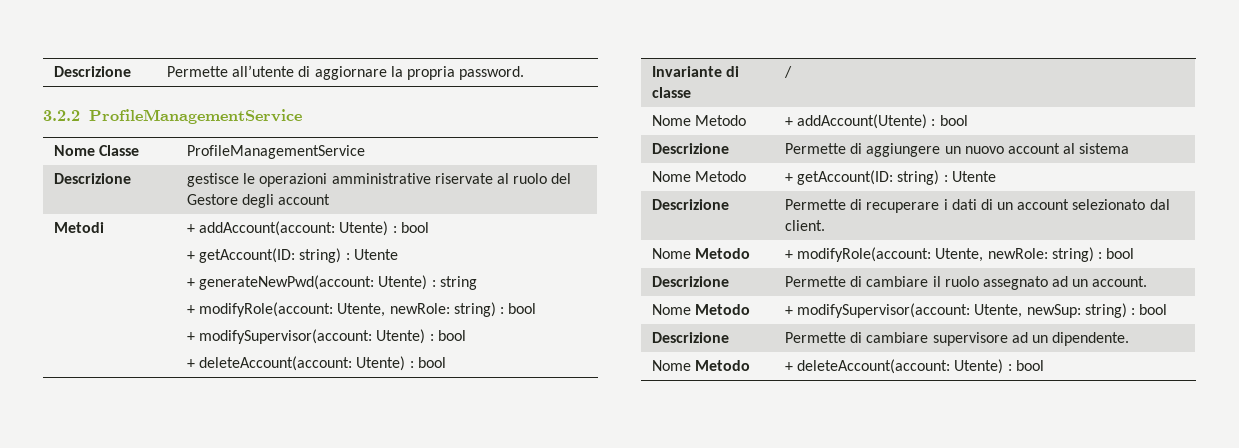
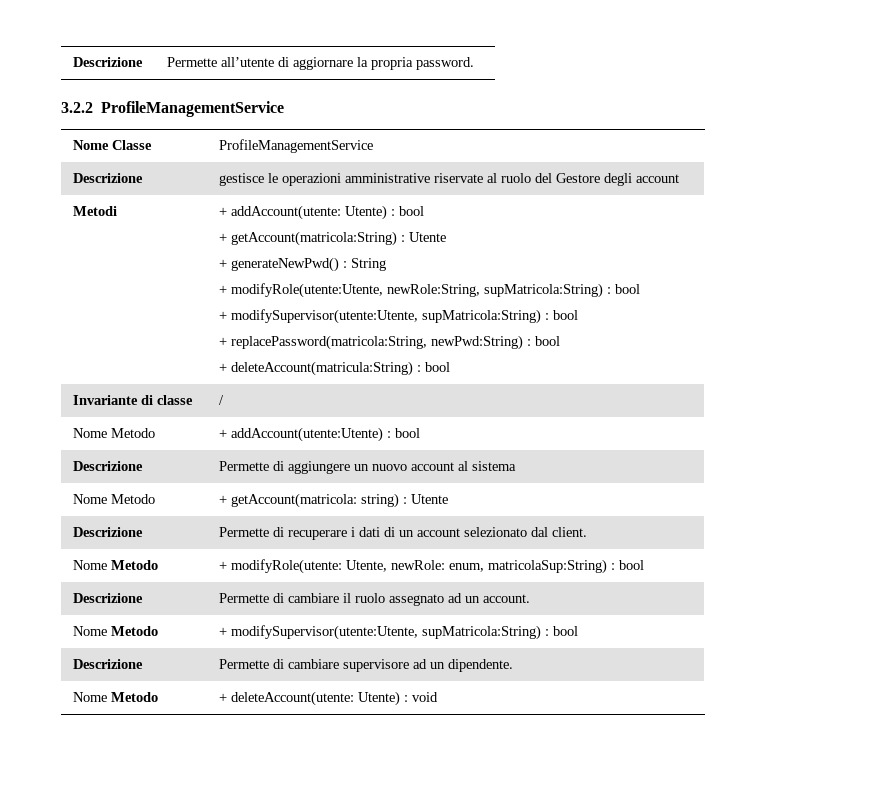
[199,221,429,236] [187,248,342,263] addAccount(account: Utente) : bool // + getAccount(ID: string) -> [231,205,425,220] [219,231,398,246] addAccount(utente: Utente) : bool // + getAccount(matricola:String)
[199,275,477,290] [187,302,537,317] [187,329,466,344] [187,356,406,371] generateNewPwd(account: Utente) : string // + modifyRole(account: Utente, newRole: string) : bool // + modifySupervisor(account: Utente) : bool // + deleteAccount(account: Utente) -> [231,257,387,272] [219,283,641,298] [219,309,579,324] [219,335,561,350] [219,361,414,376] generateNewPwd() : String // + modifyRole(utente:Utente, newRole:String, supMatricola:String) : bool // + modifySupervisor(utente:Utente, supMatricola:String) : bool // + replacePassword(matricola:String, newPwd:String) : bool // + deleteAccount(matricula:String)
[797,114,928,129] addAccount(Utente) -> [231,427,384,442] addAccount(utente:Utente)
[797,170,894,185] getAccount(ID: -> [231,493,358,508] getAccount(matricola:
[797,247,1094,262] modifyRole(account: Utente, newRole: string) -> [231,559,608,574] modifyRole(utente: Utente, newRole: enum, matricolaSup:String)
[797,303,1127,318] modifySupervisor(account: Utente, newSup: string) -> [231,625,542,640] modifySupervisor(utente:Utente, supMatricola:String)
[797,359,1044,374] deleteAccount(account: Utente) : bool -> [231,691,439,706] deleteAccount(utente: Utente) : void

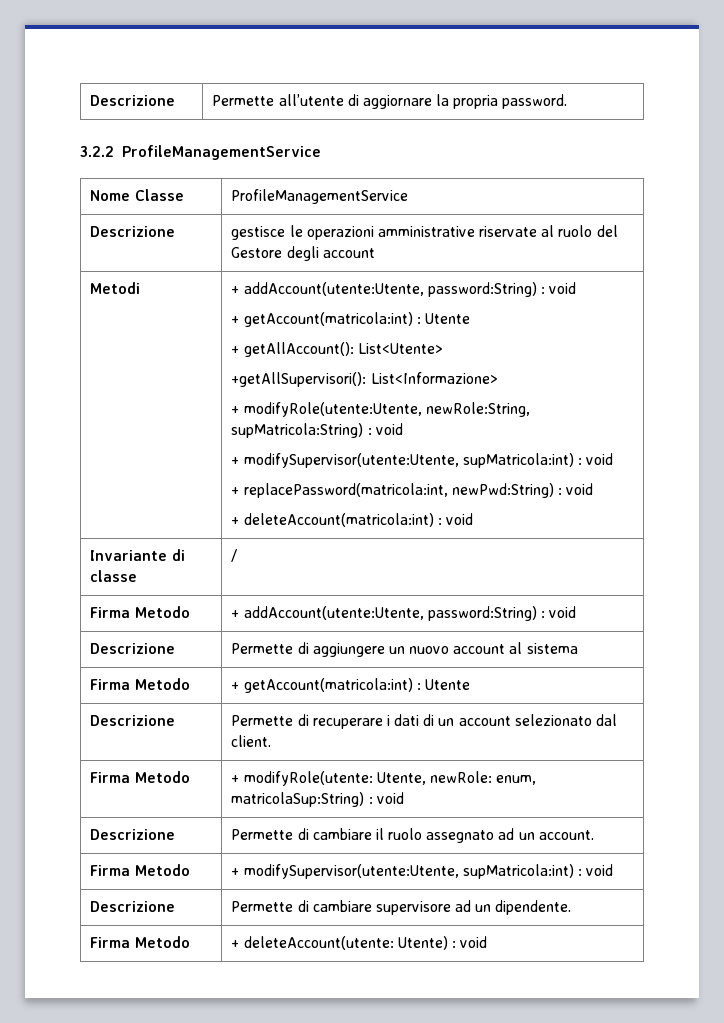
[231,205,425,220] [219,231,398,246] addAccount(utente: Utente) : bool // + getAccount(matricola:String) -> [243,282,577,297] [231,312,413,327] addAccount(utente:Utente, password:String) : void // + getAccount(matricola:int)
[231,257,387,272] generateNewPwd() : String -> [243,342,443,357] [231,372,498,387] getAllAccount(): List<Utente> // +getAllSupervisori(): List<Informazione>
[615,284,641,294] [219,309,579,324] [219,335,428,350] bool // + modifySupervisor(utente:Utente, supMatricola:String) : bool // + replacePassword(matricola:String, -> [375,423,403,435] [231,453,614,468] [231,483,448,498] void // + modifySupervisor(utente:Utente, supMatricola:int) : void // + replacePassword(matricola:int,
[535,336,561,346] [219,361,451,376] bool // + deleteAccount(matricula:String) : bool -> [566,483,594,495] [231,513,473,527] void // + deleteAccount(matricola:int) : void
[73,428,156,438] [219,427,421,442] Nome Metodo | + addAccount(utente:Utente) : bool -> [90,606,190,618] [231,606,577,621] Firma Metodo | + addAccount(utente:Utente, password:String) : void
[73,494,156,504] [219,493,400,508] Nome Metodo | + getAccount(matricola: string) -> [90,678,190,690] [231,678,413,693] Firma Metodo | + getAccount(matricola:int)
[73,560,108,570] Nome -> [90,772,131,783] Firma
[619,560,645,570] bool -> [376,792,404,804] void
[73,626,108,636] Nome -> [90,865,131,876] Firma
[422,625,579,640] supMatricola:String) : bool -> [462,864,614,879] supMatricola:int) : void
[73,692,108,702] Nome -> [90,937,131,948] Firma

